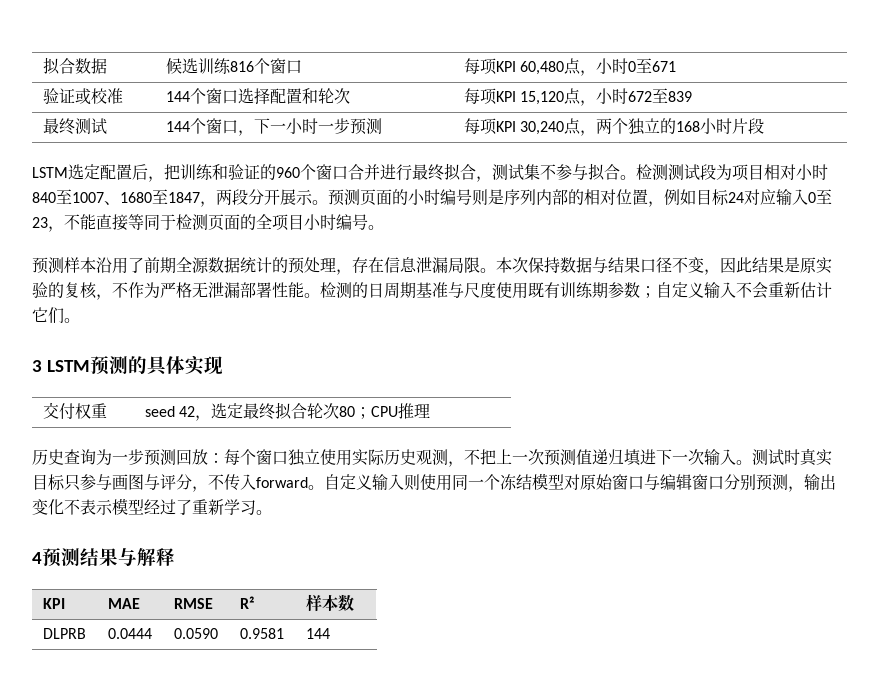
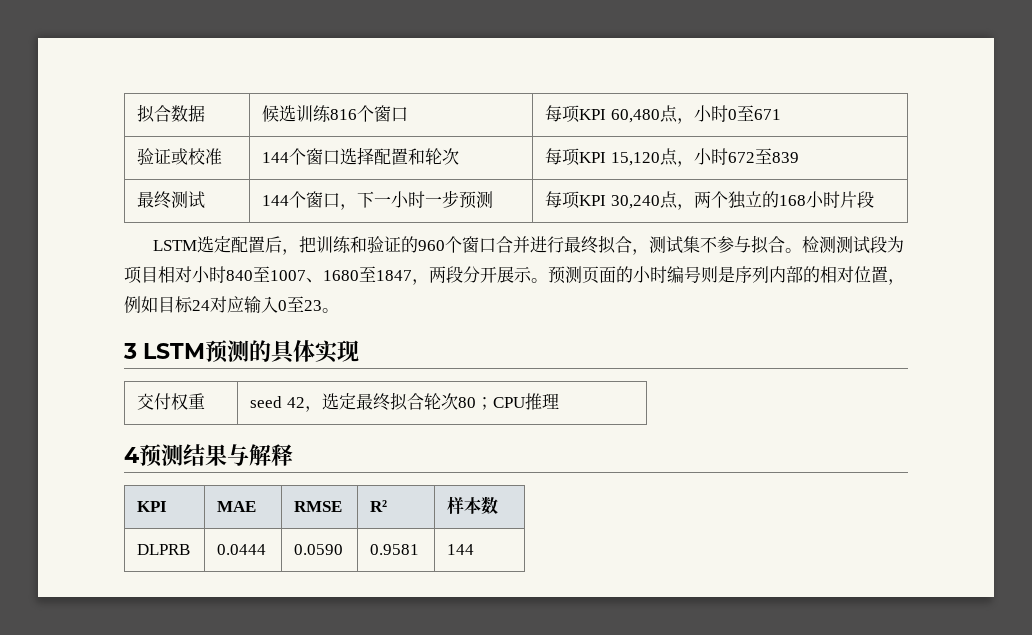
[48,214,384,232] [32,257,832,275] [32,282,832,300] [32,307,64,324] ，不能直接等同于检测页面的全项目小时编号。 // 预测样本沿用了前期全源数据统计的预处理，存在信息泄漏局限。本次保持数据与结果口径不变，因此结果是原实验的复核，不作为严格无泄漏部署性能。检测的日周期基准与尺度使用既有训练期参数；自定义输入不会重新估计它们 -> (322, 305) none
[32,448,832,467] [32,473,836,492] [32,498,272,515] // 历史查询为一步预测回放：每个窗口独立使用实际历史观测，不把上一次预测值递归填进下一次输入。测试时真实目标只参与画图与评分，不传入forward。自定义输入则使用同一个冻结模型对原始窗口与编辑窗口分别预测，输出变化不表示模型经过了重新学习。 -> (559, 401) none

